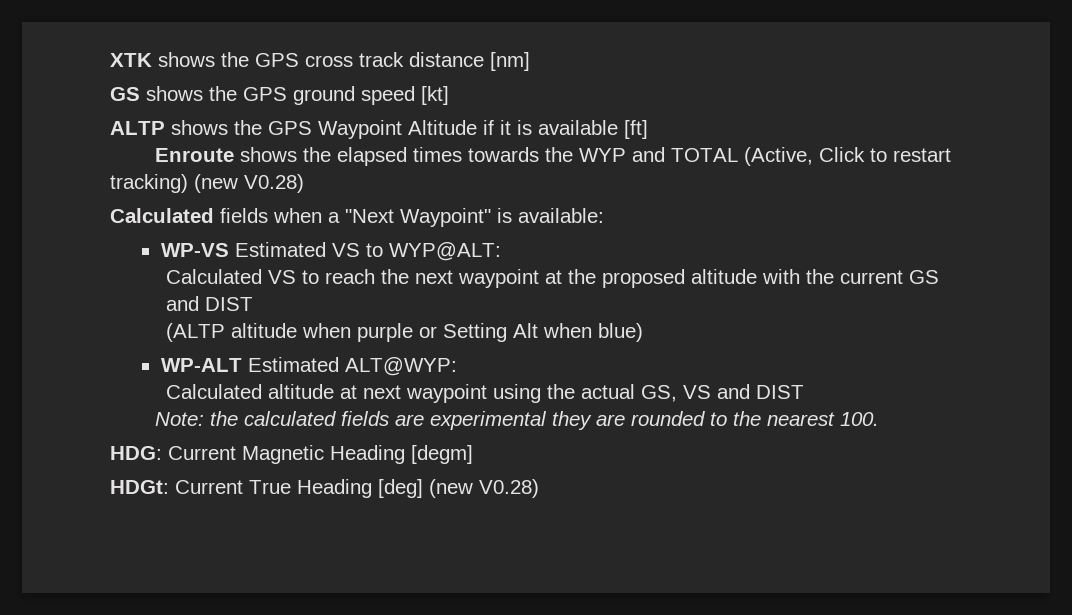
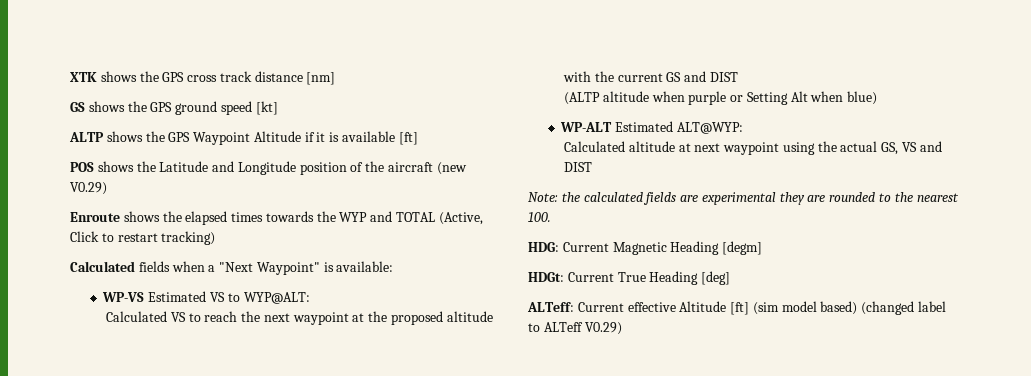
(648, 129) none -> [70,161,467,175] [70,182,107,195] // POS shows the Latitude and Longitude position of the aircraft (new V0.29)
[194,174,304,193] (new V0.28) -> (216, 238) none
[429,479,539,498] (new V0.28) -> [527,301,947,315] [528,322,622,335] // ALTeff: Current effective Altitude [ft] (sim model based) (changed label to ALTeff V0.29)

